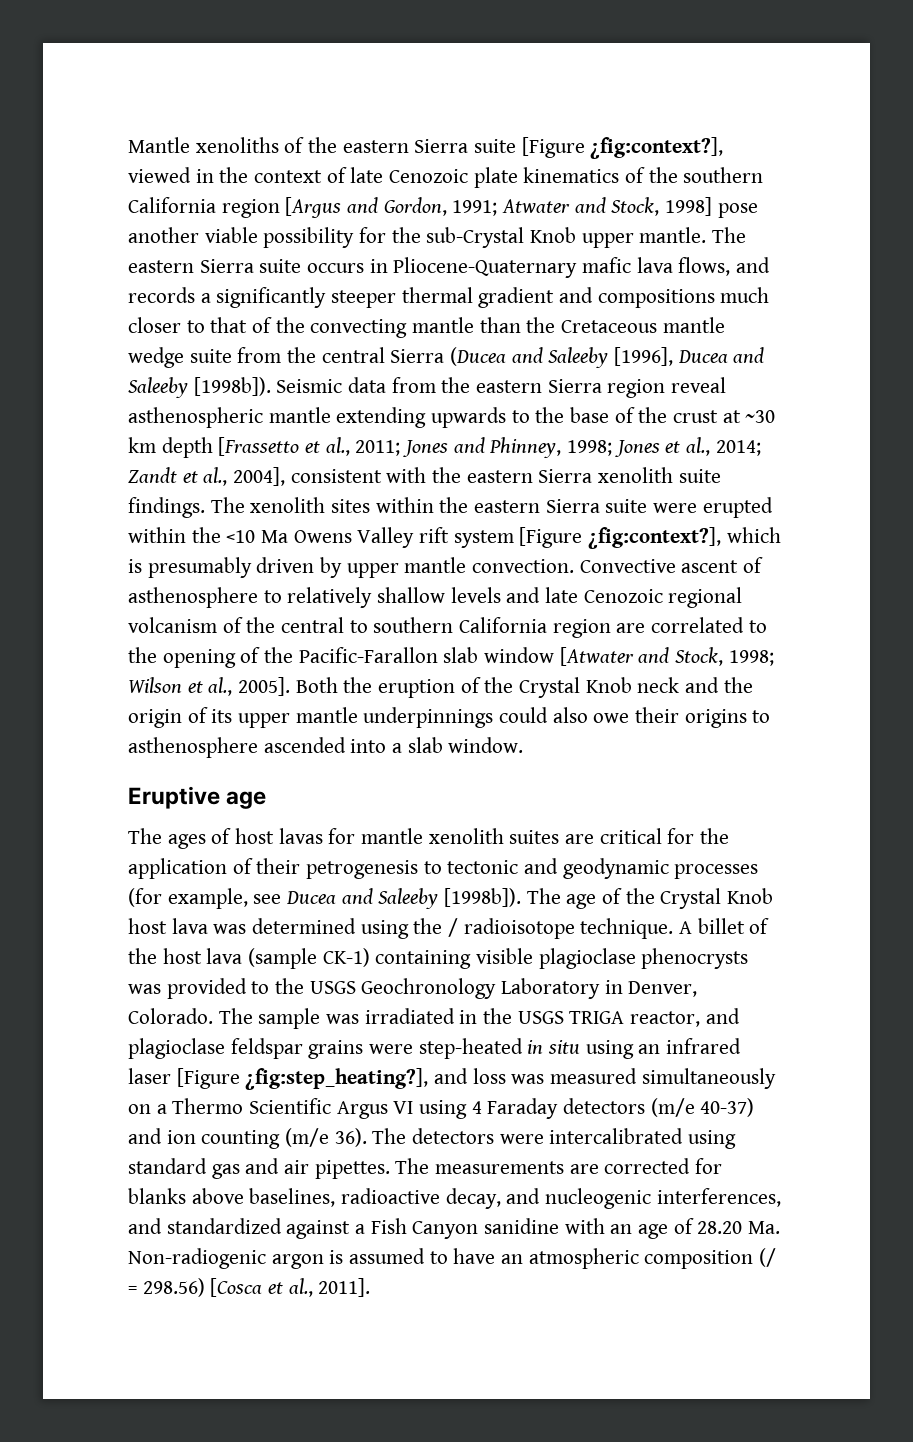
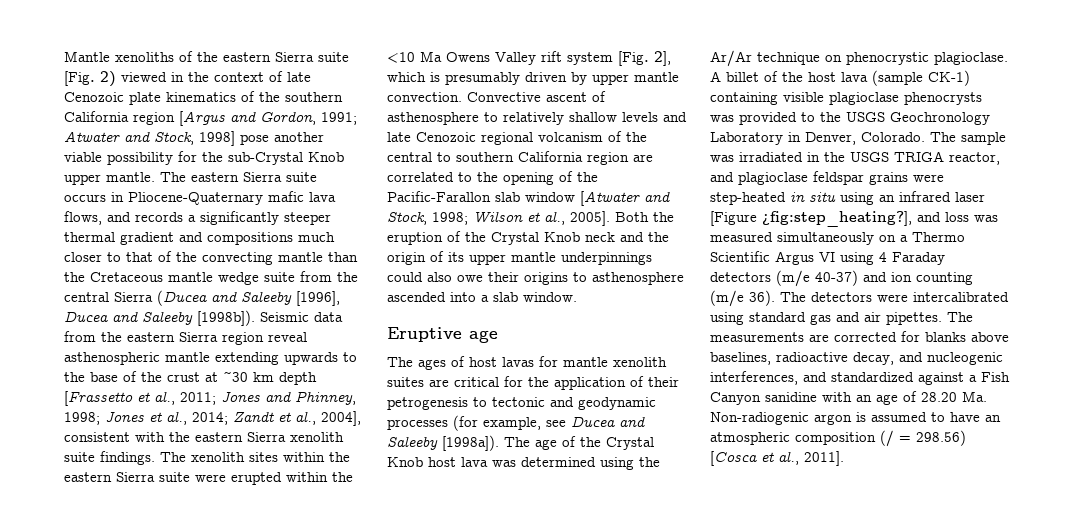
[521,137,724,159] [Figure ¿fig:context?], -> [64,71,116,87] [Fig. 2)
[519,527,722,549] [Figure ¿fig:context?], -> [618,51,671,66] [Fig. 2],
[444,888,522,907] [1998b]). -> [442,435,499,451] [1998a]).
[448,918,674,939] / radioisotope technique. -> [710,50,1008,67] Ar/Ar technique on phenocrystic plagioclase.

